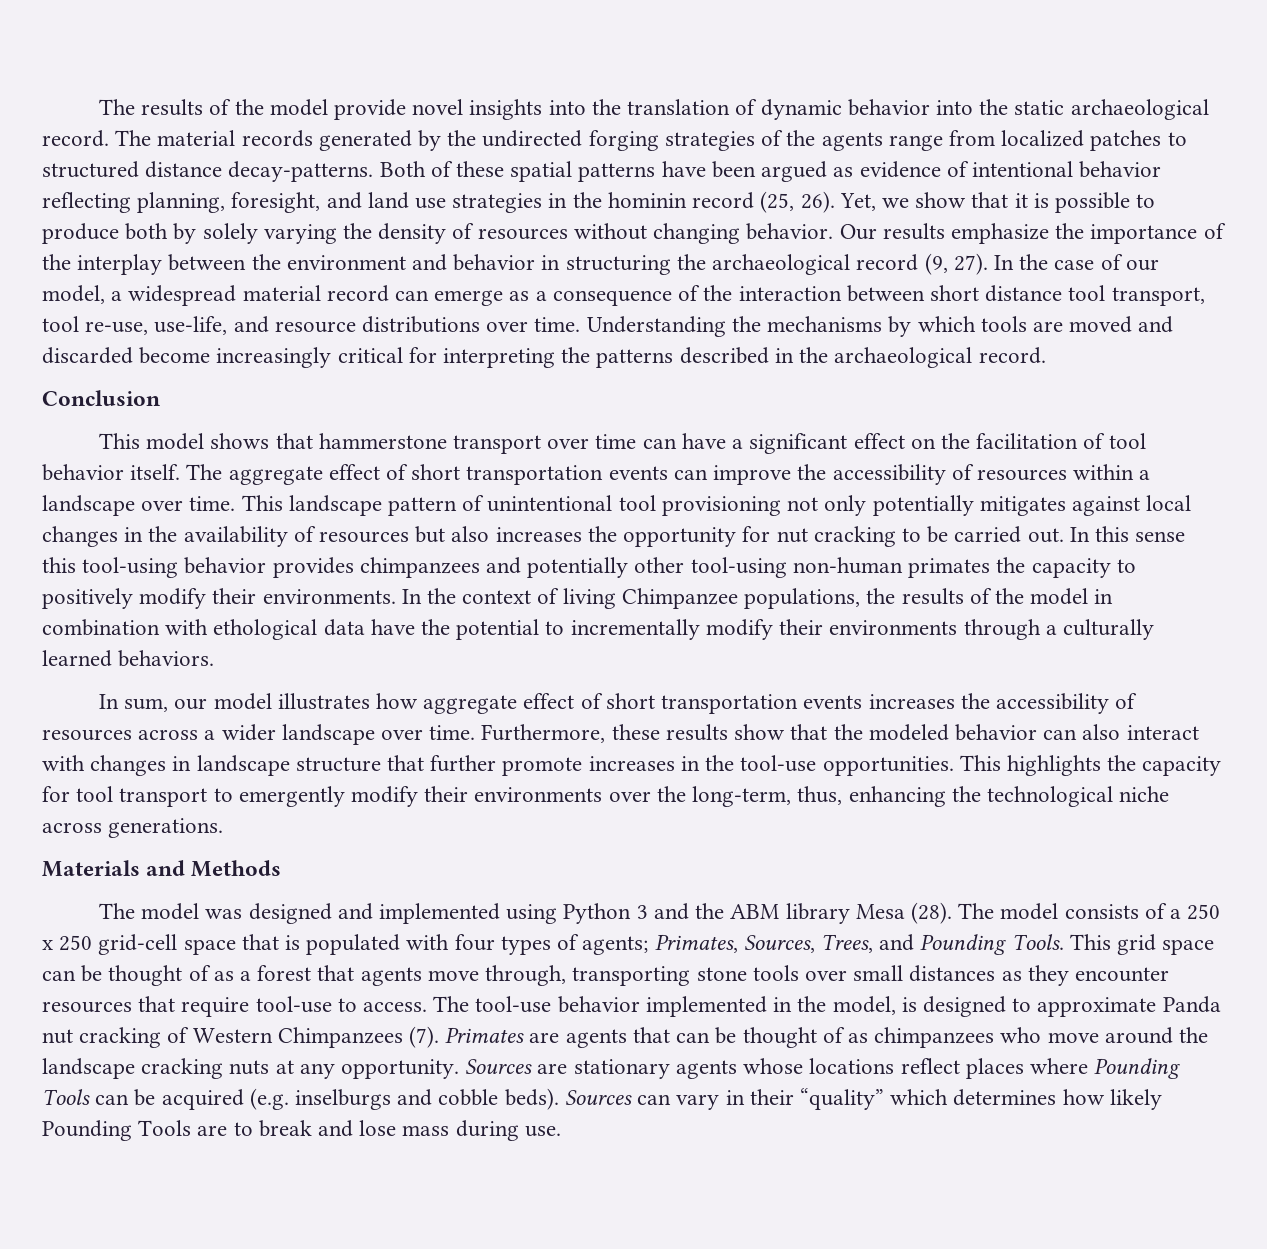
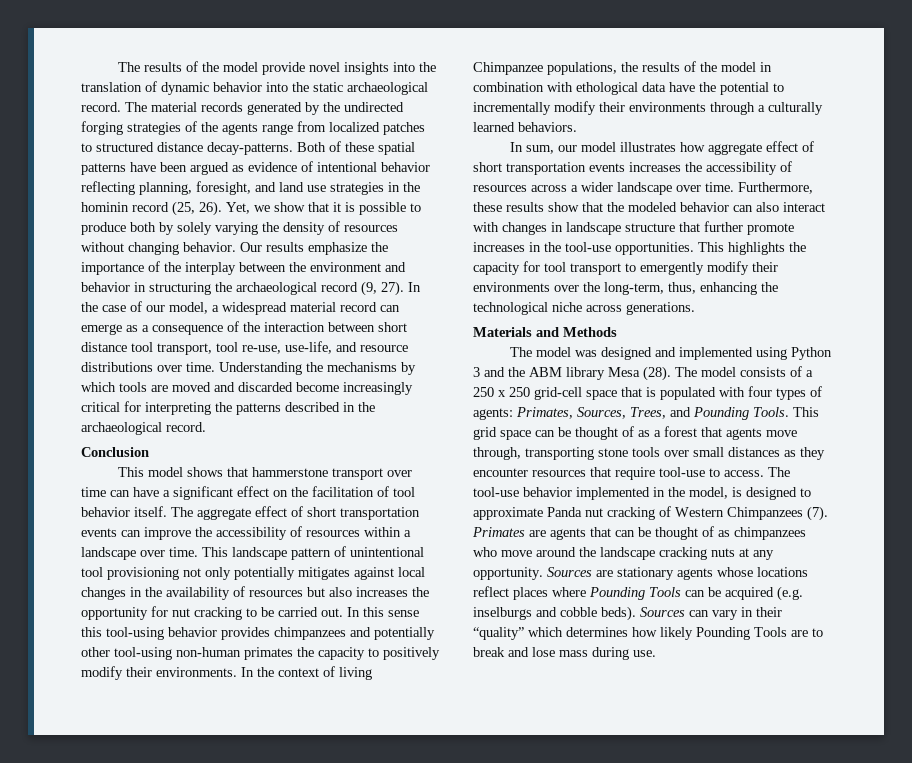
[582,936,649,955] agents; -> [473,408,513,420] agents:

